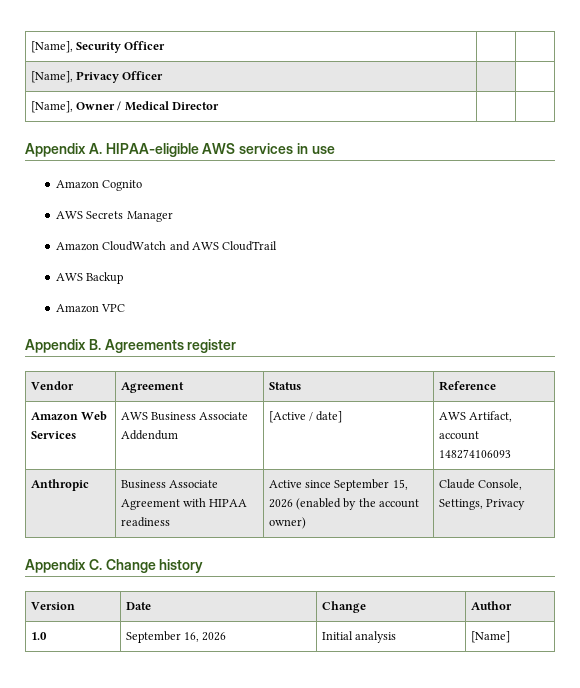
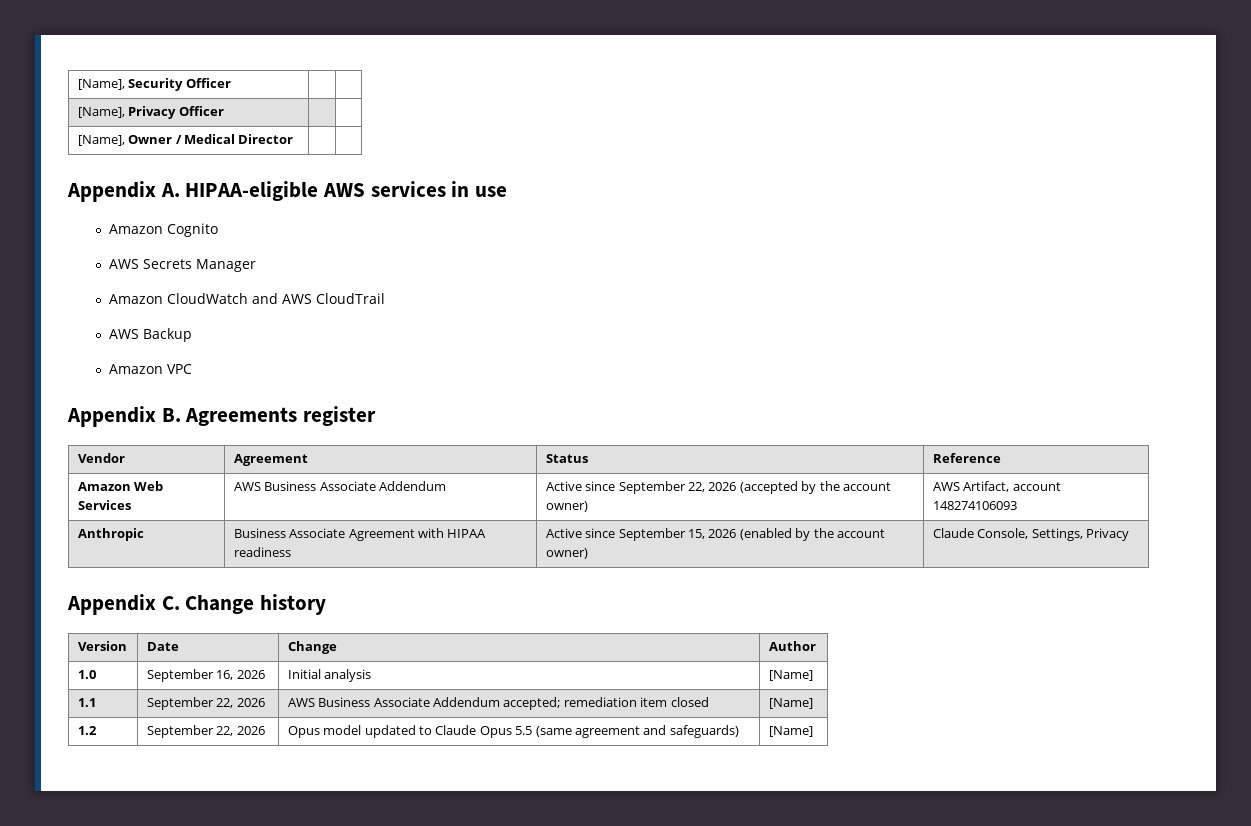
[268,411,343,423] [Active / date] -> [545,481,891,494] [545,501,588,512] Active since September 22, 2026 (accepted by the account owner)
(510, 637) none -> [77,698,96,707] [146,697,265,710] [287,697,709,710] [768,698,813,709] [77,726,97,735] [146,725,265,738] [287,725,739,738] [768,726,813,737] // 1.1 | September 22, 2026 | AWS Business Associate Addendum accepted; remediation item closed | [Name] // 1.2 | September 22, 2026 | Opus model updated to Claude Opus 5.5 (same agreement and safeguards) | [Name]

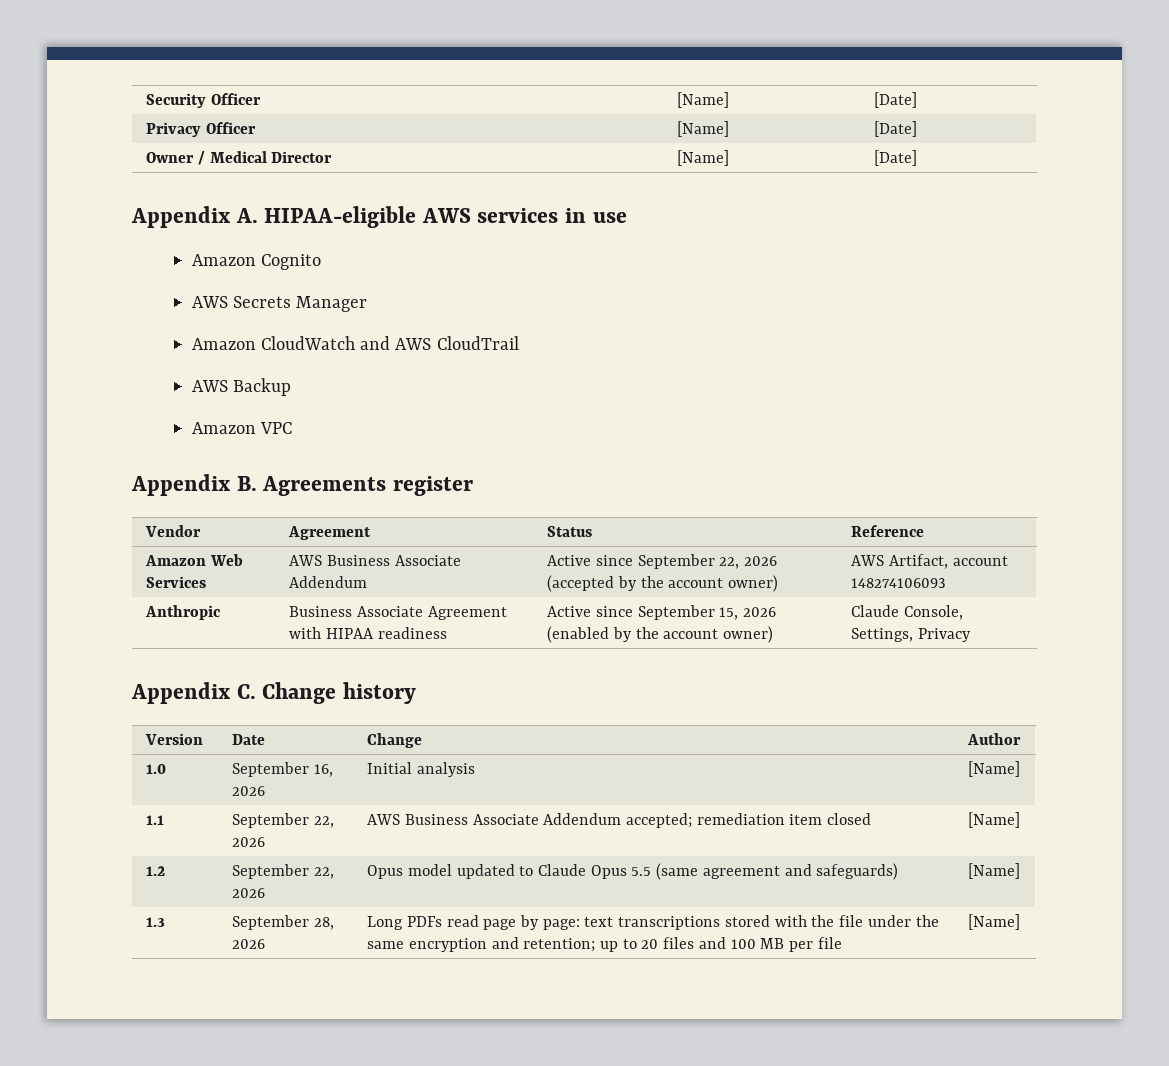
[77,79,125,90] [Name], -> (146, 100) none
[77,107,125,118] | // [Name], -> [677,92,730,108] [874,92,918,108] [Name] | [Date] //
[77,135,125,146] | // [Name], -> [677,121,730,137] [874,121,918,137] [Name] | [Date] //
(294, 139) | -> [677,150,730,166] [874,150,918,166] [Name] | [Date]
(813, 731) none -> [146,917,166,927] [232,915,334,930] [232,939,266,949] [367,915,939,930] [367,937,842,952] [968,914,1021,930] // 1.3 | September 28, 2026 | Long PDFs read page by page: text transcriptions stored with the file under the same encryption and retention; up to 20 files and 100 MB per file | [Name]

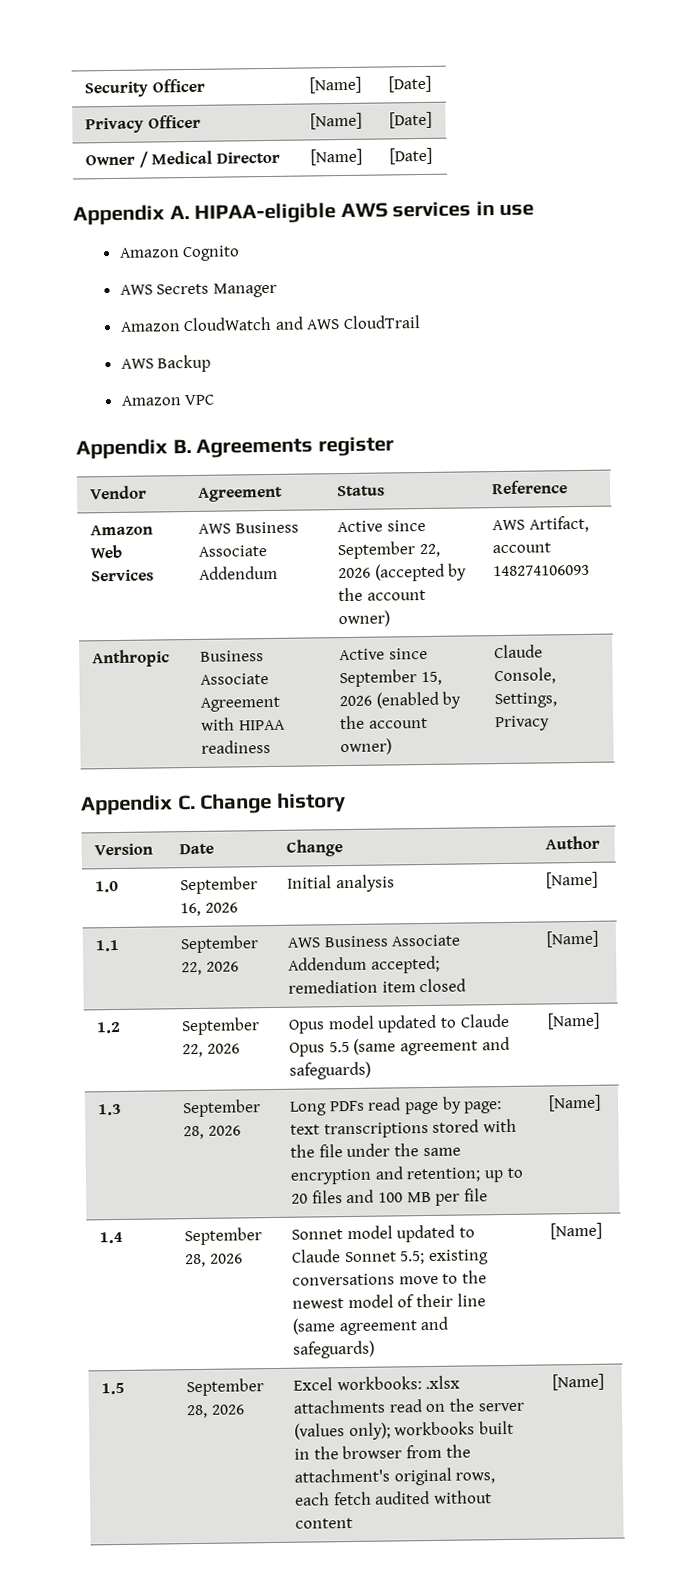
(1021, 922) none -> [99,1231,124,1244] [184,1227,263,1246] [184,1253,243,1268] [291,1224,476,1243] [291,1249,490,1265] [292,1270,488,1286] [292,1293,486,1309] [292,1316,449,1336] [293,1340,376,1359] [550,1222,603,1240] [101,1382,126,1395] [186,1378,265,1397] [186,1404,245,1419] [293,1375,461,1391] [293,1398,524,1414] [294,1420,515,1441] [294,1444,471,1460] [294,1467,496,1486] [295,1490,493,1506] [295,1517,354,1529] [552,1373,605,1391] // 1.4 | September 28, 2026 | Sonnet model updated to Claude Sonnet 5.5; existing conversations move to the newest model of their line (same agreement and safeguards) | [Name] // 1.5 | September 28, 2026 | Excel workbooks: .xlsx attachments read on the server (values only); workbooks built in the browser from the attachment's original rows, each fetch audited without content | [Name]

